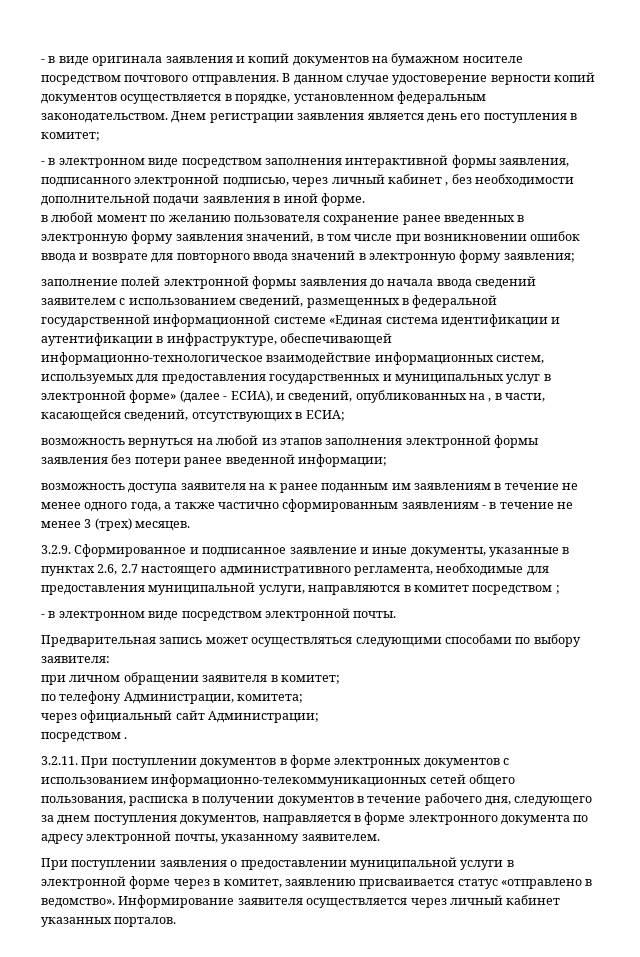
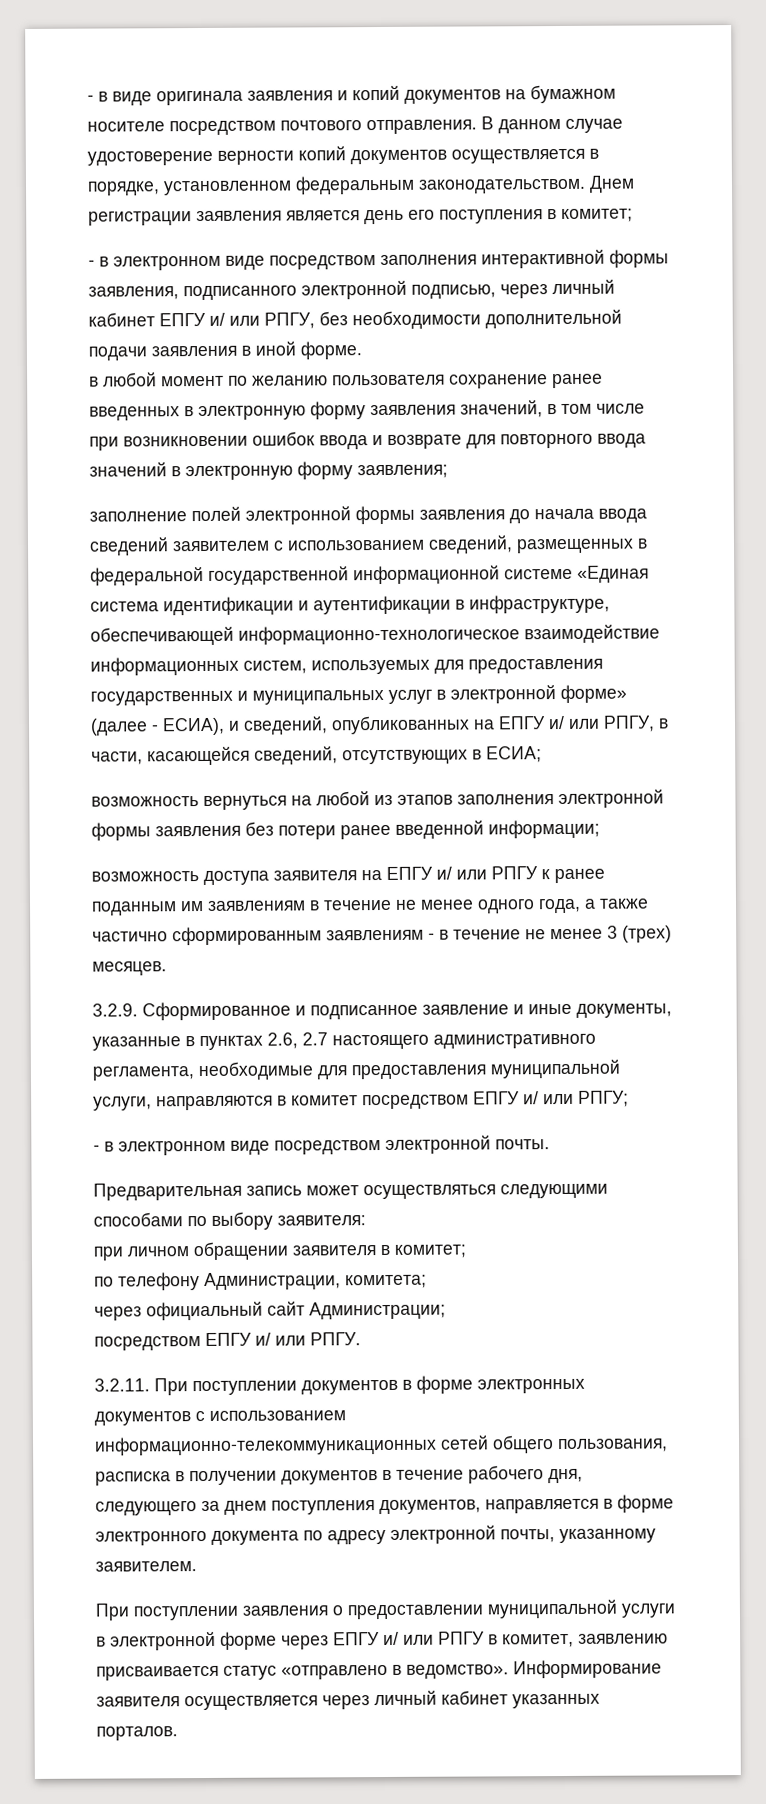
[445,182,449,186] , -> [159,312,315,329] ЕПГУ и/ или РПГУ,
[488,398,492,402] , -> [498,715,655,732] ЕПГУ и/ или РПГУ,
(266, 486) none -> [386,866,538,880] ЕПГУ и/ или РПГУ
[555,585,560,594] ; -> [473,1090,629,1107] ЕПГУ и/ или РПГУ;
[124,737,128,739] . -> [205,1332,361,1346] ЕПГУ и/ или РПГУ.
(210, 884) none -> [333,1631,485,1646] ЕПГУ и/ или РПГУ

